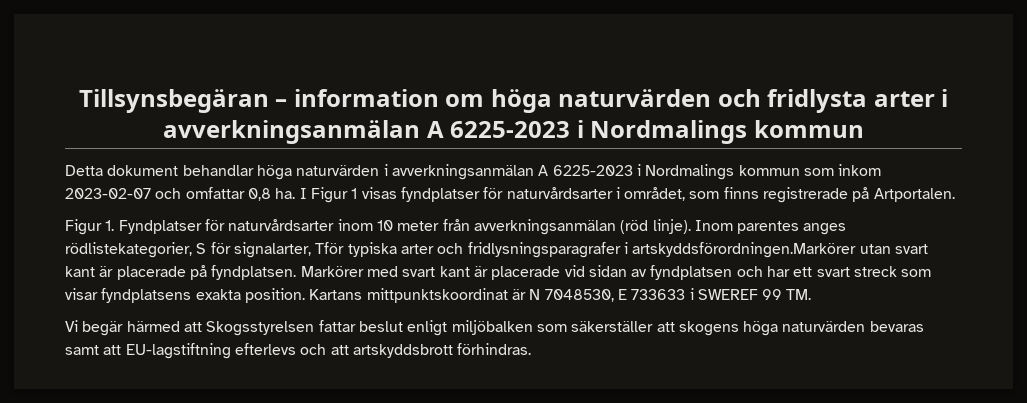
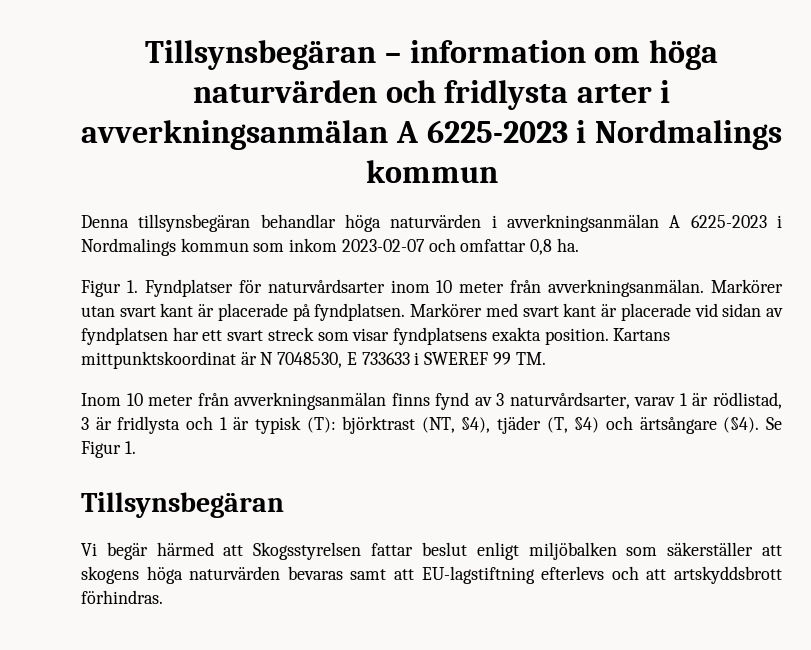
[65,165,179,176] Detta dokument -> [81,214,251,232] Denna tillsynsbegäran
[299,187,955,203] I Figur 1 visas fyndplatser för naturvårdsarter i området, som finns registrerade på Artportalen. -> (579, 245) none
[473,219,847,235] [65,242,857,258] avverkningsanmälan (röd linje). Inom parentes anges rödlistekategorier, S för signalarter, Tför typiska arter och fridlysningsparagrafer i artskyddsförordningen.Markörer -> [548,279,783,297] avverkningsanmälan. Markörer
[736,266,763,277] och -> (168, 336) none
(812, 294) none -> [81,392,783,410] [81,416,782,434] [81,441,136,458] [81,492,284,518] // Inom 10 meter från avverkningsanmälan finns fynd av 3 naturvårdsarter, varav 1 är rödlistad, 3 är fridlysta och 1 är typisk (T): björktrast (NT, §4), tjäder (T, §4) och ärtsångare (§4). Se Figur 1. // Tillsynsbegäran

